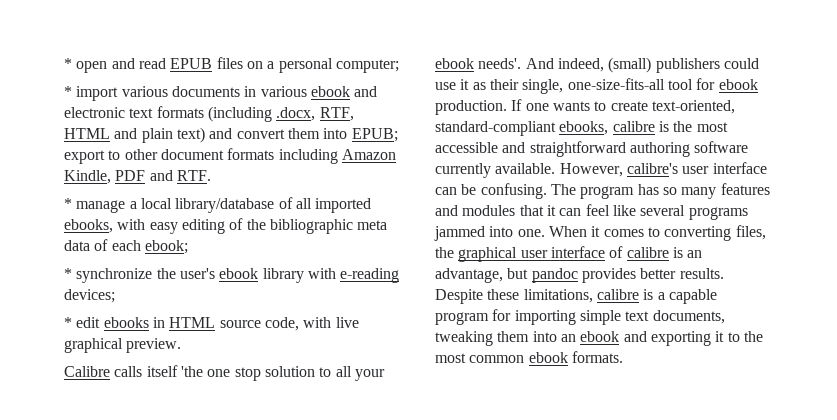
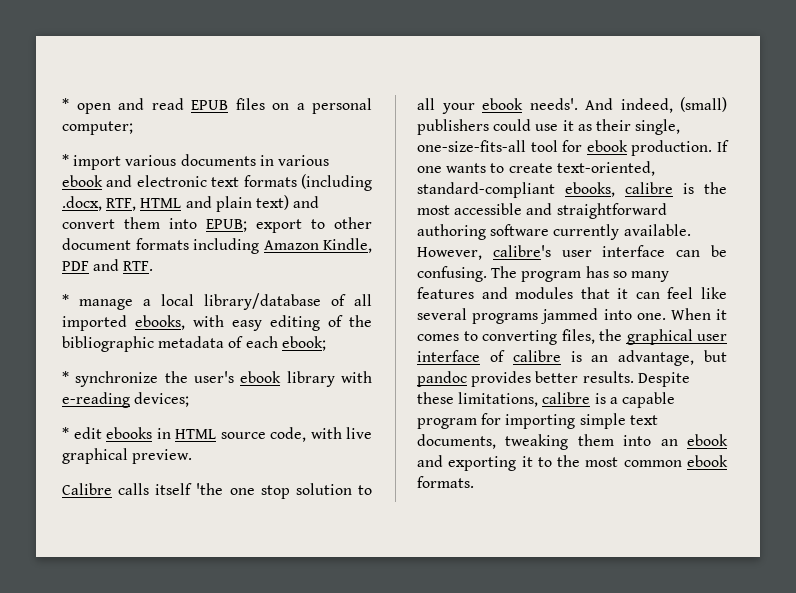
[357,220,388,230] [64,240,90,251] meta data -> [158,336,225,348] metadata

